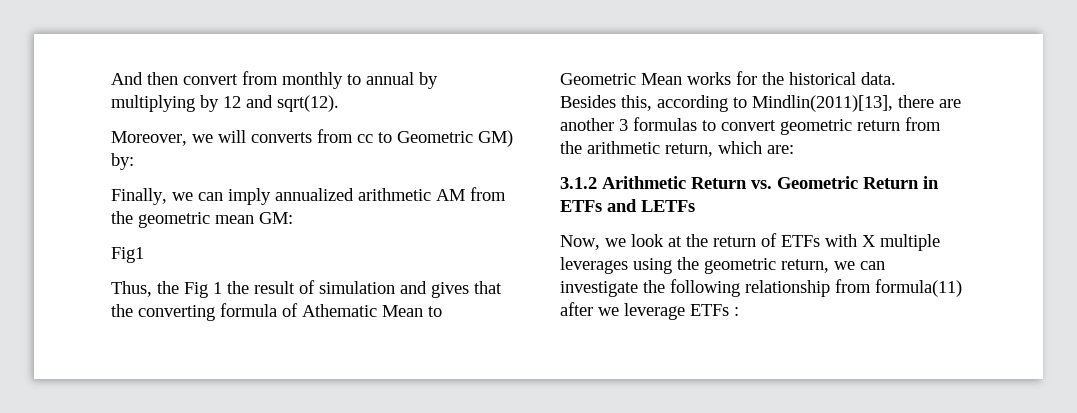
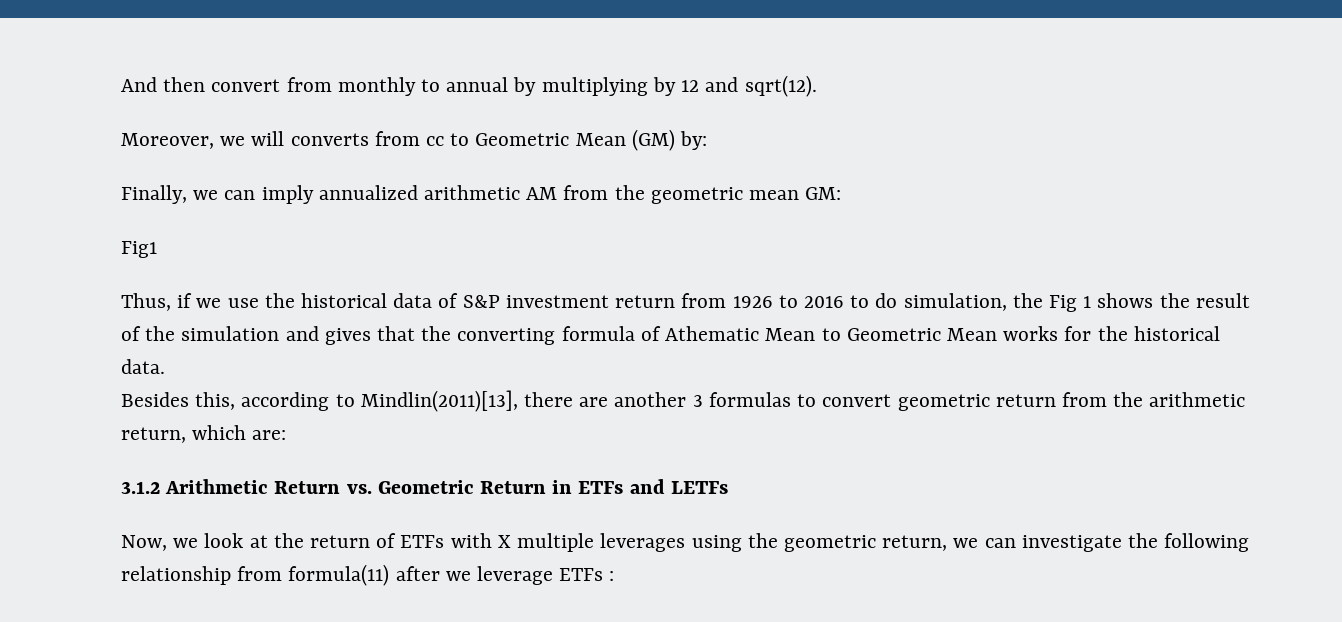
[478,130,513,147] GM) -> [575,129,675,151] Mean (GM)
(152, 289) none -> [177,293,1007,311] if we use the historical data of S&P investment return from 1926 to 2016 to do simulation,
(222, 288) none -> [1097,293,1154,308] shows
(315, 287) none -> [145,326,176,341] the

